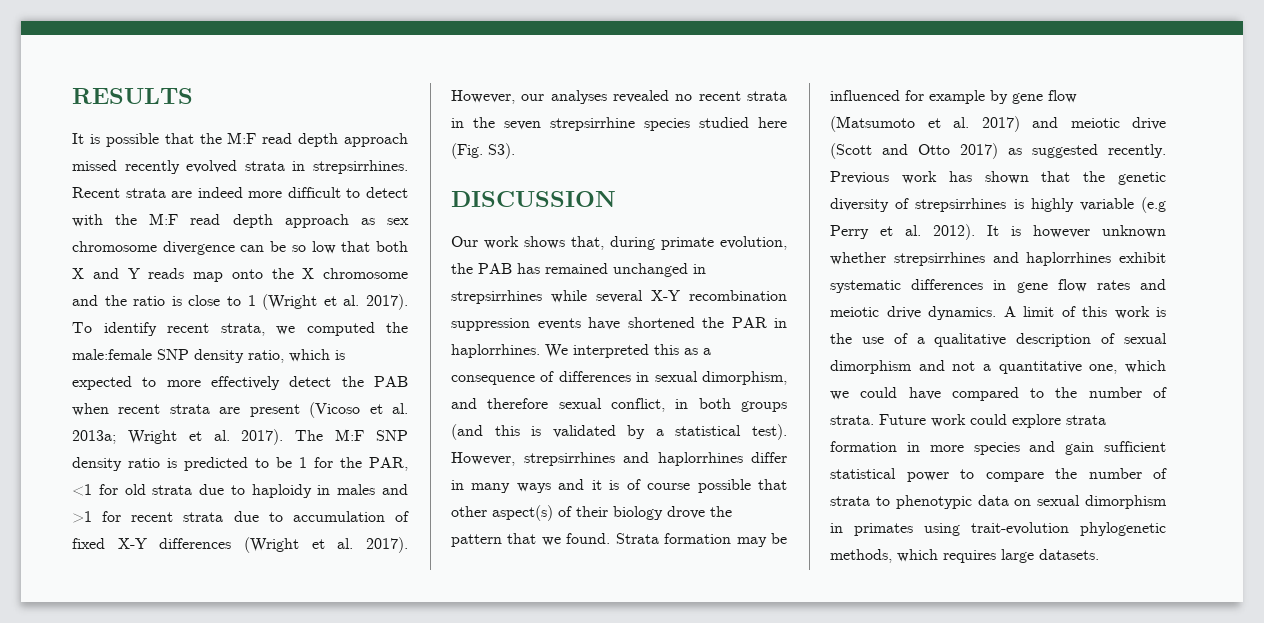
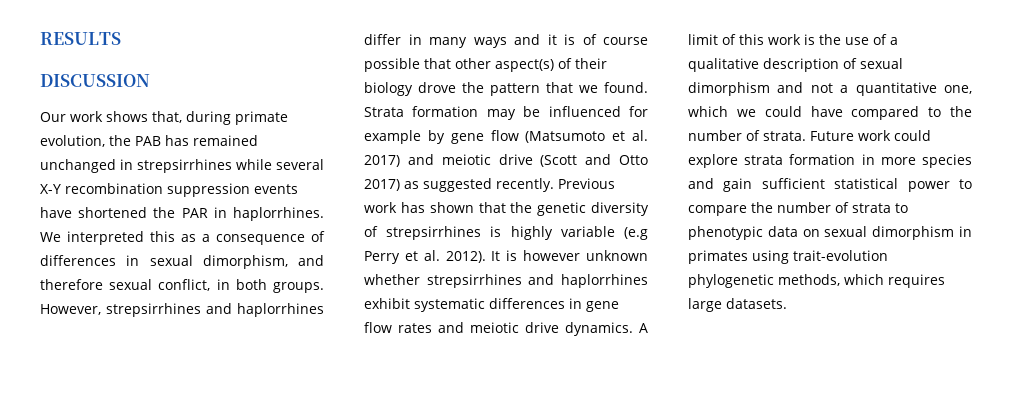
[72,132,408,147] [72,160,408,174] [72,187,408,198] [72,213,409,228] [72,241,409,255] [72,268,408,282] [72,294,408,310] [72,322,408,336] [72,349,345,363] [72,376,408,390] [72,402,408,418] [72,429,408,445] [72,457,408,471] [72,484,408,498] [72,511,409,523] [72,537,408,553] [451,90,787,104] [451,117,787,131] [451,143,515,159] // It is possible that the M:F read depth approach missed recently evolved strata in strepsirrhines. Recent strata are indeed more difficult to detect with the M:F read depth approach as sex chromosome divergence can be so low that both X and Y reads map onto the X chromosome and the ratio is close to 1 (Wright et al. 2017). To identify recent strata, we computed the male:female SNP density ratio, which is expected to more effectively detect the PAB when recent strata are present (Vicoso et al. 2013a; Wright et al. 2017). The M:F SNP density ratio is predicted to be 1 for the PAR, <1 for old strata due to haploidy in males and >1 for recent strata due to accumulation of fixed X-Y differences (Wright et al. 2017). However, our analyses revealed no recent strata in the seven strepsirrhine species studied here (Fig. S3). -> (121, 38) none
[741,401,787,412] [451,424,787,440] groups (and this is validated by a statistical test). -> [273,282,324,293] groups.

